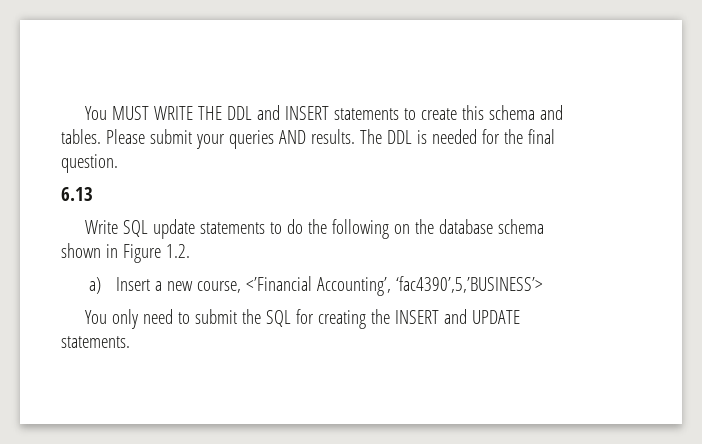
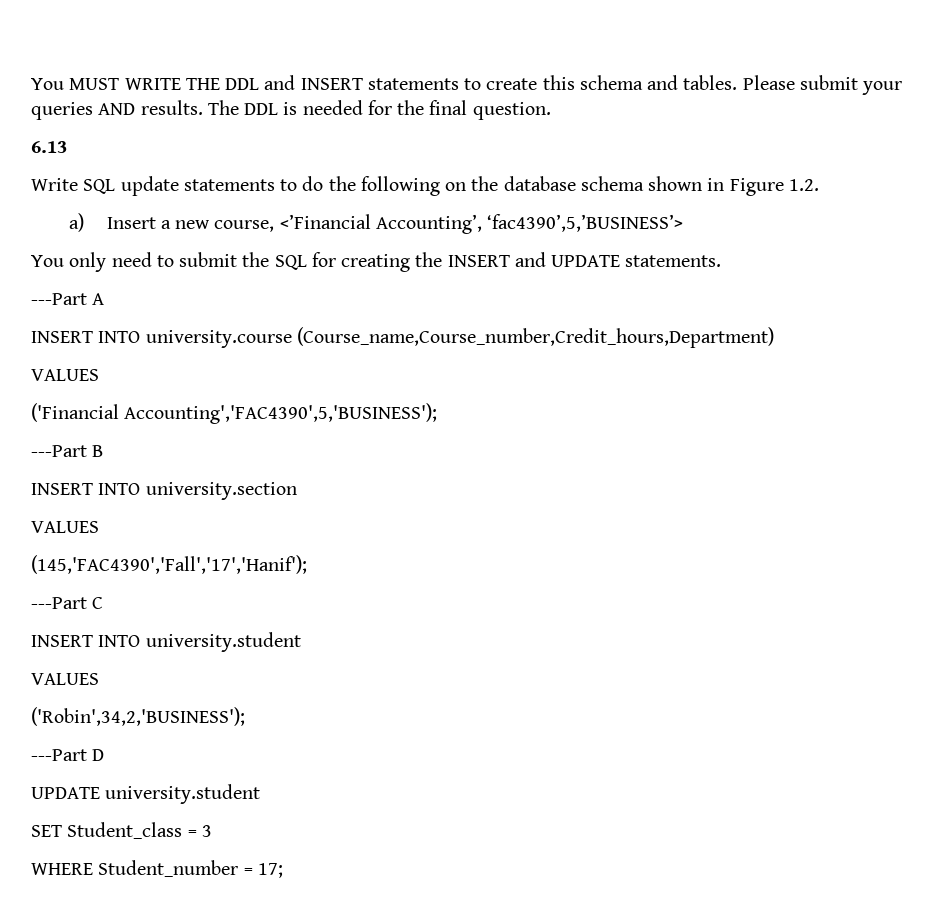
(130, 342) none -> [31,293,105,305] [31,327,774,348] [31,369,99,381] [31,403,438,424] [31,445,104,457] [31,482,297,500] [31,521,99,533] [31,555,307,574] [31,597,104,609] [31,632,301,652] [31,673,99,685] [31,707,245,726] [31,749,105,761] [31,784,261,804] [31,822,212,839] [31,860,283,878] // ---Part A // INSERT INTO university.course (Course_name,Course_number,Credit_hours,Department) // VALUES // ('Financial Accounting','FAC4390',5,'BUSINESS'); // ---Part B // INSERT INTO university.section // VALUES // (145,'FAC4390','Fall','17','Hanif'); // ---Part C // INSERT INTO university.student // VALUES // ('Robin',34,2,'BUSINESS'); // ---Part D // UPDATE university.student // SET Student_class = 3 // WHERE Student_number = 17;

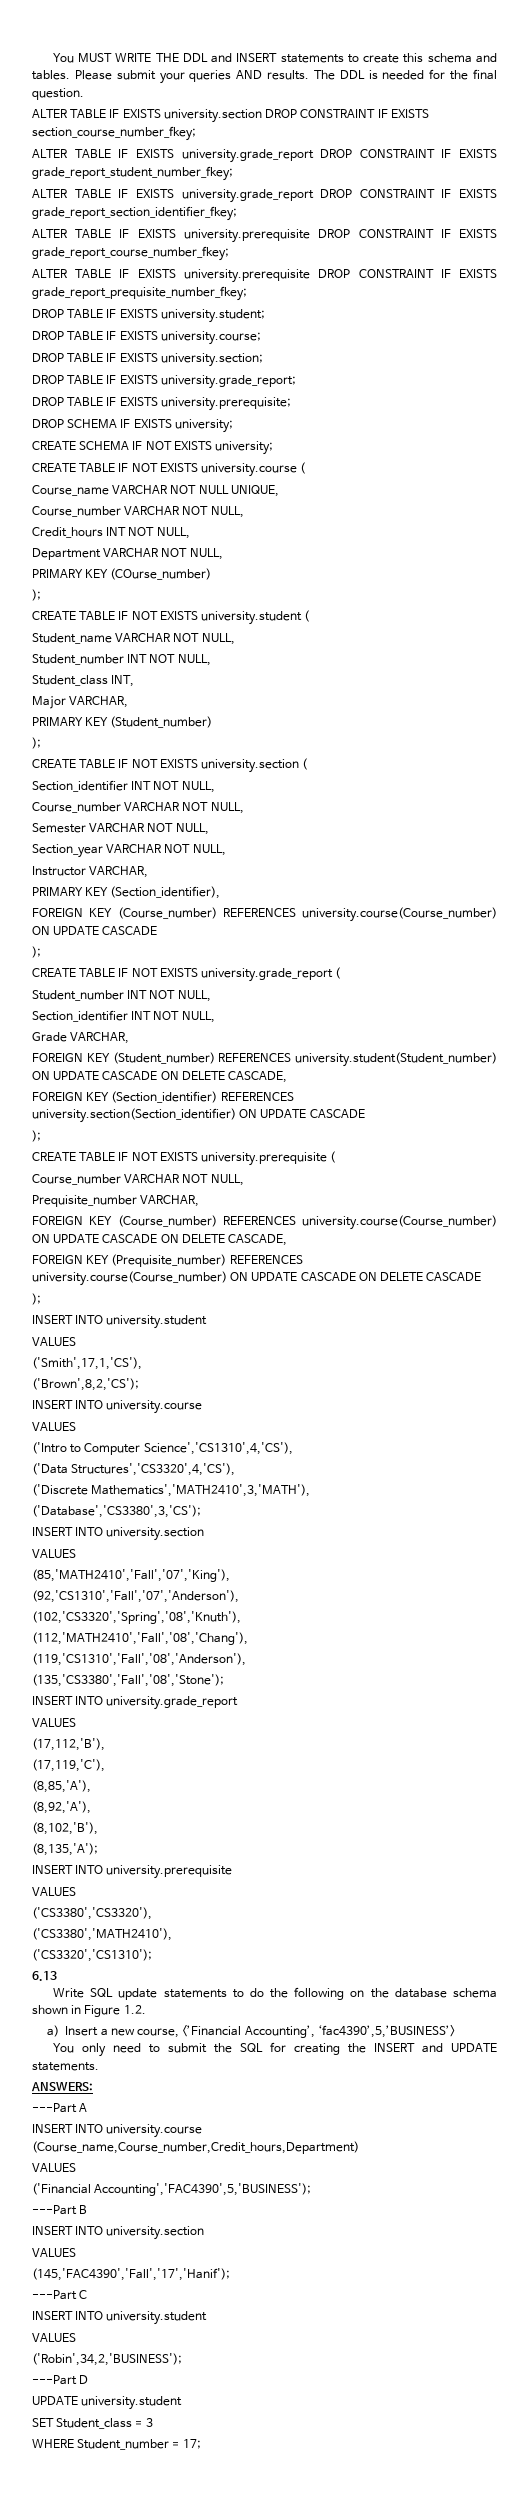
(551, 111) none -> [32,109,429,123] [32,126,196,141] [32,149,497,163] [32,166,233,181] [32,189,497,203] [32,206,237,221] [32,229,497,243] [32,246,229,261] [32,269,497,283] [32,286,247,301] [32,309,265,323] [32,331,261,345] [32,353,263,367] [32,375,296,389] [32,397,291,411] [32,419,233,433] [32,441,274,455] [32,462,306,477] [32,485,279,497] [32,506,244,518] [32,527,190,539] [32,548,223,560] [32,568,212,580] [32,589,41,601] [32,610,310,625] [32,633,235,645] [32,654,211,666] [32,675,135,687] [32,696,129,709] [32,716,213,728] [32,737,41,749] [32,758,308,773] [32,780,215,793] [32,802,244,814] [32,823,209,835] [32,844,226,858] [32,866,149,878] [32,886,221,899] [32,907,497,922] [32,926,158,935] [32,946,41,958] [32,967,341,982] [32,990,211,1002] [32,1010,215,1023] [32,1032,130,1044] [32,1052,497,1067] [32,1071,288,1083] [32,1091,294,1103] [32,1108,365,1123] [32,1130,41,1142] [32,1151,336,1166] [32,1174,244,1186] [32,1195,200,1207] [32,1215,497,1230] [32,1234,288,1246] [32,1254,303,1267] [32,1271,482,1286] [32,1293,41,1305] [32,1315,208,1329] [32,1337,76,1346] [32,1357,142,1370] [32,1378,139,1391] [32,1400,203,1414] [32,1422,76,1431] [32,1442,293,1455] [32,1463,236,1476] [32,1484,311,1497] [32,1505,201,1518] [32,1527,205,1541] [32,1549,76,1558] [32,1569,230,1582] [32,1590,239,1603] [32,1611,241,1624] [32,1632,248,1645] [32,1653,246,1666] [32,1674,224,1687] [32,1696,239,1710] [32,1718,76,1727] [32,1738,105,1751] [32,1759,105,1772] [32,1780,91,1793] [32,1801,91,1814] [32,1822,98,1835] [32,1843,98,1856] [32,1865,233,1879] [32,1887,76,1896] [32,1907,152,1920] [32,1928,172,1941] [32,1949,152,1962] // ALTER TABLE IF EXISTS university.section DROP CONSTRAINT IF EXISTS section_course_number_fkey; // ALTER TABLE IF EXISTS university.grade_report DROP CONSTRAINT IF EXISTS grade_report_student_number_fkey; // ALTER TABLE IF EXISTS university.grade_report DROP CONSTRAINT IF EXISTS grade_report_section_identifier_fkey; // ALTER TABLE IF EXISTS university.prerequisite DROP CONSTRAINT IF EXISTS grade_report_course_number_fkey; // ALTER TABLE IF EXISTS university.prerequisite DROP CONSTRAINT IF EXISTS grade_report_prequisite_number_fkey; // DROP TABLE IF EXISTS university.student; // DROP TABLE IF EXISTS university.course; // DROP TABLE IF EXISTS university.section; // DROP TABLE IF EXISTS university.grade_report; // DROP TABLE IF EXISTS university.prerequisite; // DROP SCHEMA IF EXISTS university; // CREATE SCHEMA IF NOT EXISTS university; // CREATE TABLE IF NOT EXISTS university.course ( // Course_name VARCHAR NOT NULL UNIQUE, // Course_number VARCHAR NOT NULL, // Credit_hours INT NOT NULL, // Department VARCHAR NOT NULL, // PRIMARY KEY (COurse_number) // ); // CREATE TABLE IF NOT EXISTS university.student ( // Student_name VARCHAR NOT NULL, // Student_number INT NOT NULL, // Student_class INT, // Major VARCHAR, // PRIMARY KEY (Student_number) // ); // CREATE TABLE IF NOT EXISTS university.section ( // Section_identifier INT NOT NULL, // Course_number VARCHAR NOT NULL, // Semester VARCHAR NOT NULL, // Section_year VARCHAR NOT NULL, // Instructor VARCHAR, // PRIMARY KEY (Section_identifier), // FOREIGN KEY (Course_number) REFERENCES university.course(Course_number) ON UPDATE CASCADE // ); // CREATE TABLE IF NOT EXISTS university.grade_report ( // Student_number INT NOT NULL, // Section_identifier INT NOT NULL, // Grade VARCHAR, // FOREIGN KEY (Student_number) REFERENCES university.student(Student_number) ON UPDATE CASCADE ON DELETE CASCADE, // FOREIGN KEY (Section_identifier) REFERENCES university.section(Section_identifier) ON UPDATE CASCADE // ); // CREATE TABLE IF NOT EXISTS university.prerequisite ( // Course_number VARCHAR NOT NULL, // Prequisite_number VARCHAR, // FOREIGN KEY (Course_number) REFERENCES university.course(Course_number) ON UPDATE CASCADE ON DELETE CASCADE, // FOREIGN KEY (Prequisite_number) REFERENCES university.course(Course_number) ON UPDATE CASCADE ON DELETE CASCADE // ); // INSERT INTO university.student // VALUES // ('Smith',17,1,'CS'), // ('Brown',8,2,'CS'); // INSERT INTO university.course // VALUES // ('Intro to Computer Science','CS1310',4,'CS'), // ('Data Structures','CS3320',4,'CS'), // ('Discrete Mathematics','MATH2410',3,'MATH'), // ('Database','CS3380',3,'CS'); // INSERT INTO university.section // VALUES // (85,'MATH2410','Fall','07','King'), // (92,'CS1310','Fall','07','Anderson'), // (102,'CS3320','Spring','08','Knuth'), // (112,'MATH2410','Fall','08','Chang'), // (119,'CS1310','Fall','08','Anderson'), // (135,'CS3380','Fall','08','Stone'); // INSERT INTO university.grade_report // VALUES // (17,112,'B'), // (17,119,'C'), // (8,85,'A'), // (8,92,'A'), // (8,102,'B'), // (8,135,'A'); // INSERT INTO university.prerequisite // VALUES // ('CS3380','CS3320'), // ('CS3380','MATH2410'), // ('CS3320','CS1310');
(722, 261) none -> [31,2082,93,2092] // ANSWERS:

